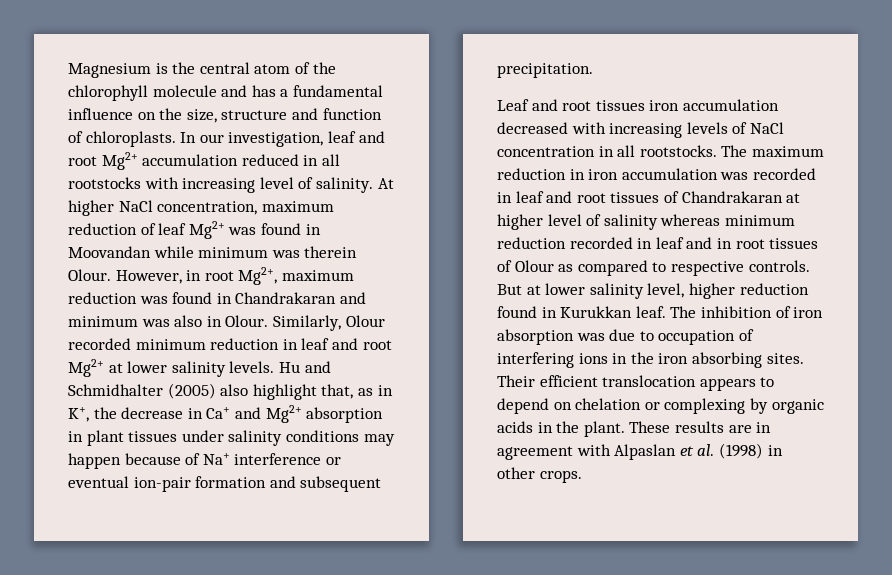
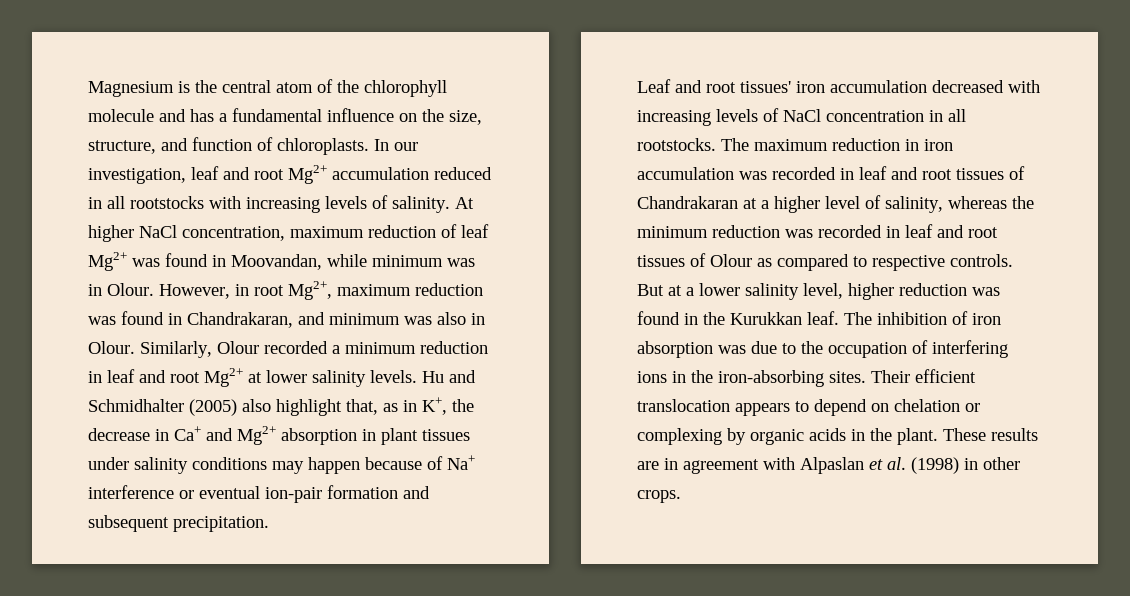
[221,110,288,120] structure -> [88,140,156,154] structure,
[259,177,294,189] level -> [325,196,367,209] levels
[68,246,151,258] Moovandan -> [231,254,322,270] Moovandan,
[304,246,358,258] therein -> [88,284,102,296] in
[235,292,337,304] Chandrakaran -> [187,312,293,328] Chandrakaran,
(131, 344) none -> [332,345,340,354] a
[595,100,645,111] tissues -> [740,81,791,93] tissues'
(801, 198) none -> [761,200,769,209] a
[603,214,795,230] [497,237,732,249] salinity whereas minimum reduction recorded in leaf and in -> [885,196,1034,213] [637,224,964,238] salinity, whereas the minimum reduction was recorded in leaf and
(541, 290) none -> [686,287,694,296] a
[497,306,557,318] found in -> [972,287,1000,296] [637,311,725,325] was found in the
(654, 336) none -> [801,341,823,354] the
[658,352,762,368] iron absorbing -> [718,370,824,387] iron-absorbing

